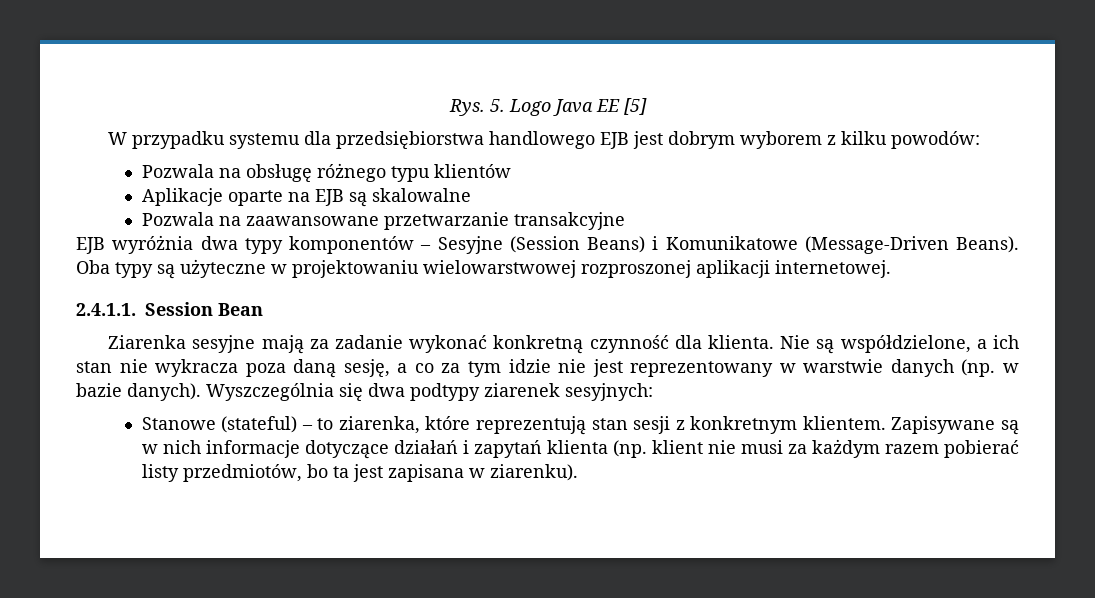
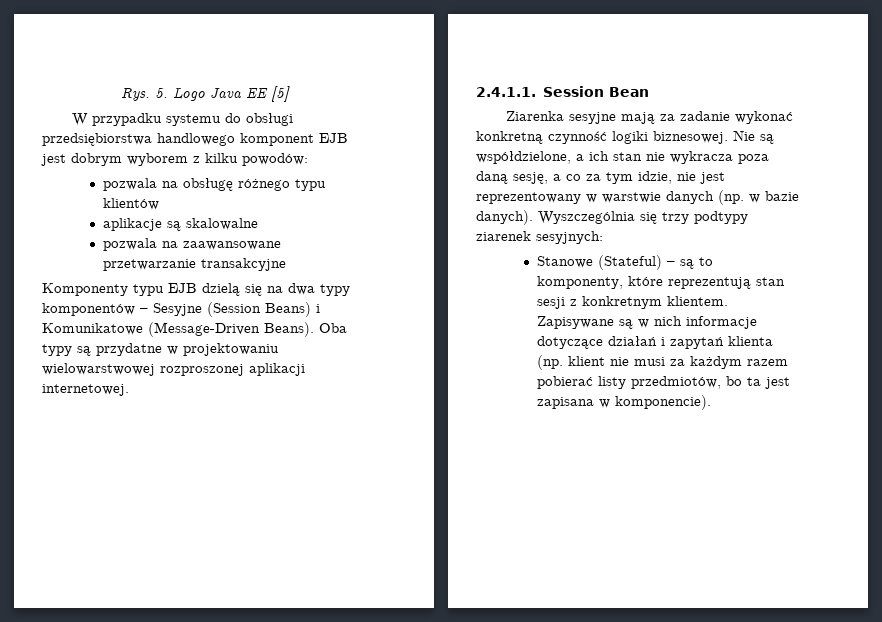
[304,131,332,145] dla -> [224,113,293,126] do obsługi
(596, 140) none -> [240,133,314,146] komponent
[141,164,214,178] Pozwala -> [102,178,157,191] pozwala
[141,188,344,206] Aplikacje oparte na EJB -> [102,218,162,231] aplikacje
[141,212,214,226] Pozwala -> [102,238,157,251] pozwala
[76,235,194,254] EJB wyróżnia -> [42,283,283,296] Komponenty typu EJB dzielą się na
[180,259,266,278] użyteczne -> [96,343,162,356] przydatne
[674,335,774,349] dla klienta. -> [612,131,728,144] logiki biznesowej.
[508,359,551,373] idzie -> [638,171,672,184] idzie,
[368,383,405,397] dwa -> [662,212,689,224] trzy
[221,416,420,434] (stateful) – to ziarenka, -> [597,255,713,270] [536,276,623,289] (Stateful) – są to komponenty,
[489,464,578,481] ziarenku). -> [614,395,711,410] komponencie).

